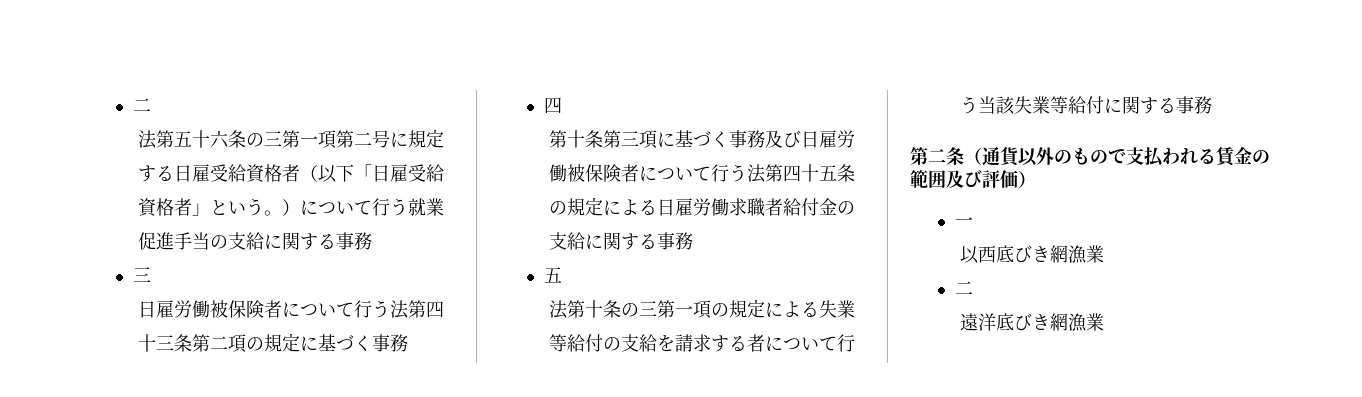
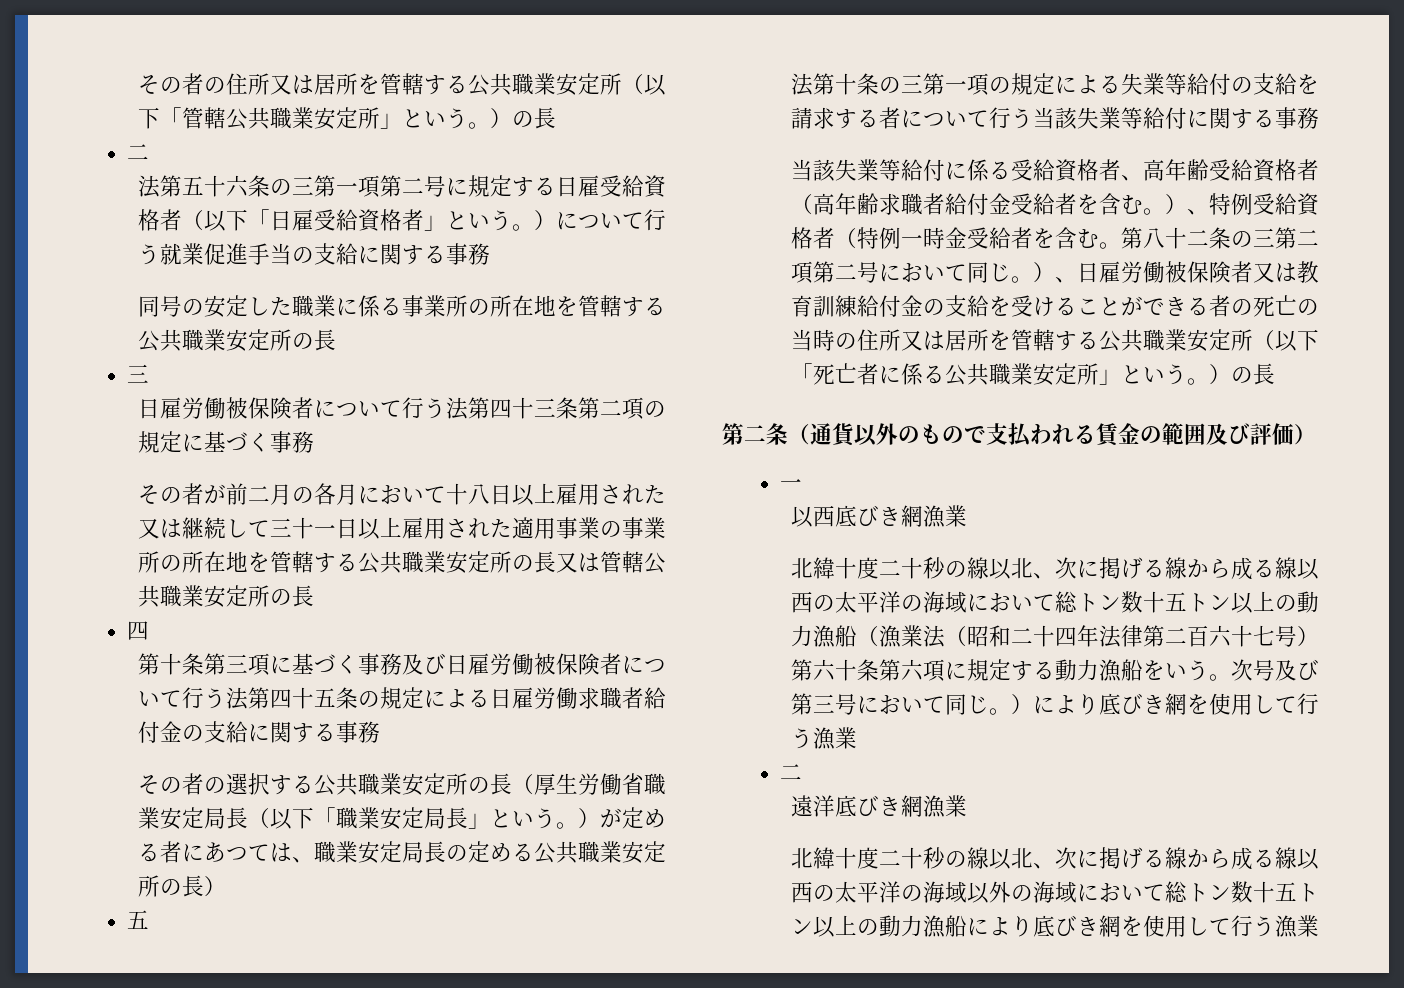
(132, 105) none -> [138,73,667,96] [138,107,557,130] その者の住所又は居所を管轄する公共職業安定所（以下「管轄公共職業安定所」という。）の長 //
(372, 241) none -> [138,295,667,318] [138,329,337,352] // 同号の安定した職業に係る事業所の所在地を管轄する公共職業安定所の長
(408, 343) none -> [138,483,667,506] [138,517,667,540] [138,551,667,574] [138,585,315,608] // その者が前二月の各月において十八日以上雇用された又は継続して三十一日以上雇用された適用事業の事業所の所在地を管轄する公共職業安定所の長又は管轄公共職業安定所の長
(693, 241) none -> [138,773,667,796] [138,807,667,830] [138,841,667,864] [138,875,227,897] // その者の選択する公共職業安定所の長（厚生労働省職業安定局長（以下「職業安定局長」という。）が定める者にあつては、職業安定局長の定める公共職業安定所の長）
(1212, 105) none -> [791,159,1320,182] [791,193,1321,216] [791,227,1320,249] [791,261,1320,284] [791,295,1320,317] [791,329,1320,352] [791,363,1276,386] // 当該失業等給付に係る受給資格者、高年齢受給資格者（高年齢求職者給付金受給者を含む。）、特例受給資格者（特例一時金受給者を含む。第八十二条の三第二項第二号において同じ。）、日雇労働被保険者又は教育訓練給付金の支給を受けることができる者の死亡の当時の住所又は居所を管轄する公共職業安定所（以下「死亡者に係る公共職業安定所」という。）の長
(1104, 254) none -> [791,557,1320,580] [791,591,1320,614] [791,625,1320,648] [791,659,1320,682] [791,693,1320,715] [791,727,858,750] // 北緯十度二十秒の線以北、次に掲げる線から成る線以西の太平洋の海域において総トン数十五トン以上の動力漁船（漁業法（昭和二十四年法律第二百六十七号）第六十条第六項に規定する動力漁船をいう。次号及び第三号において同じ。）により底びき網を使用して行う漁業
(1104, 322) none -> [791,847,1320,870] [791,881,1320,904] [791,915,1320,938] // 北緯十度二十秒の線以北、次に掲げる線から成る線以西の太平洋の海域以外の海域において総トン数十五トン以上の動力漁船により底びき網を使用して行う漁業

